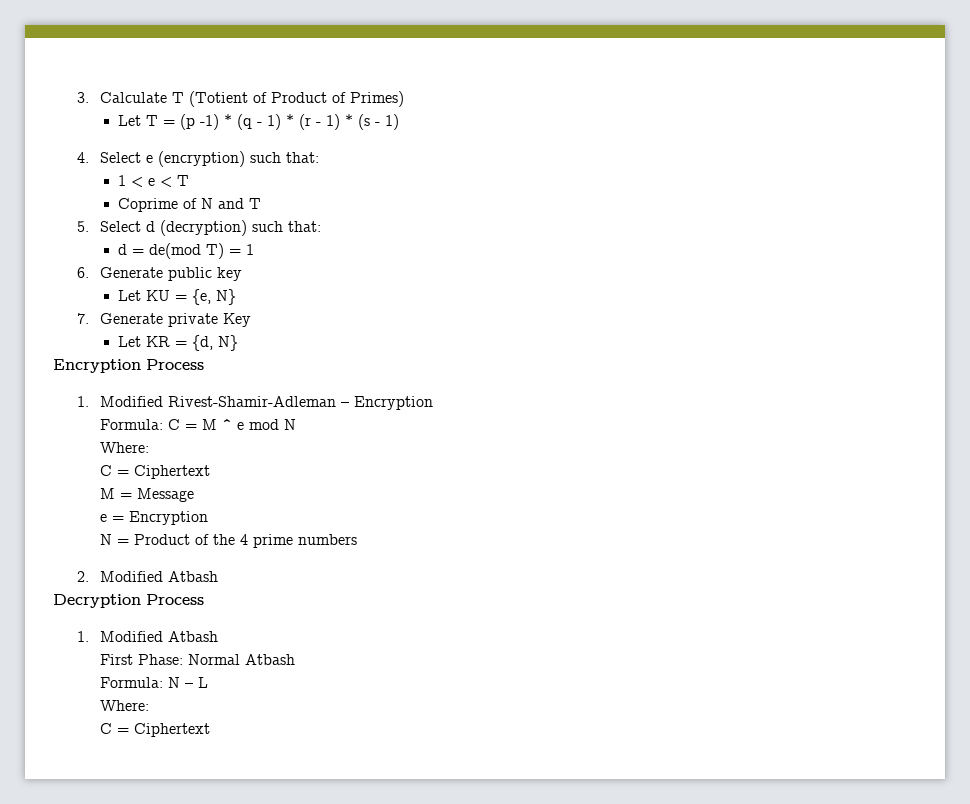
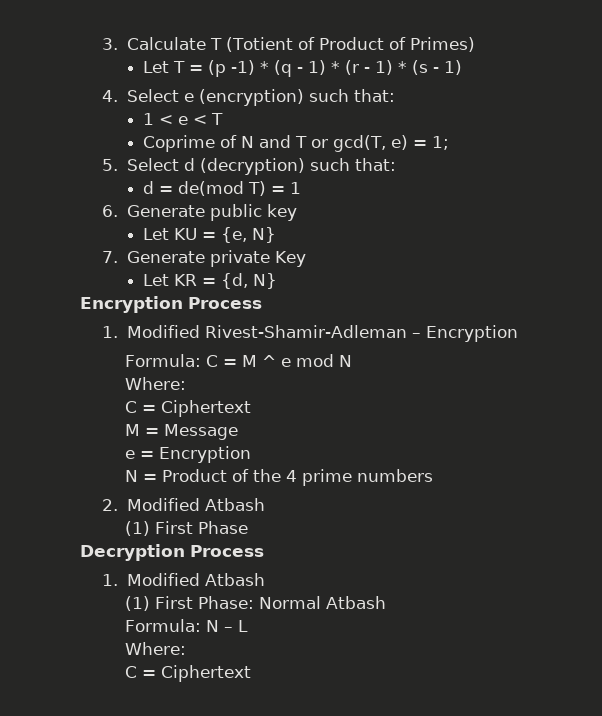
(262, 203) none -> [310,135,449,152] or gcd(T, e) = 1;
(219, 576) none -> [124,521,248,536] // (1) First Phase
(219, 636) none -> [124,596,150,611] (1)

